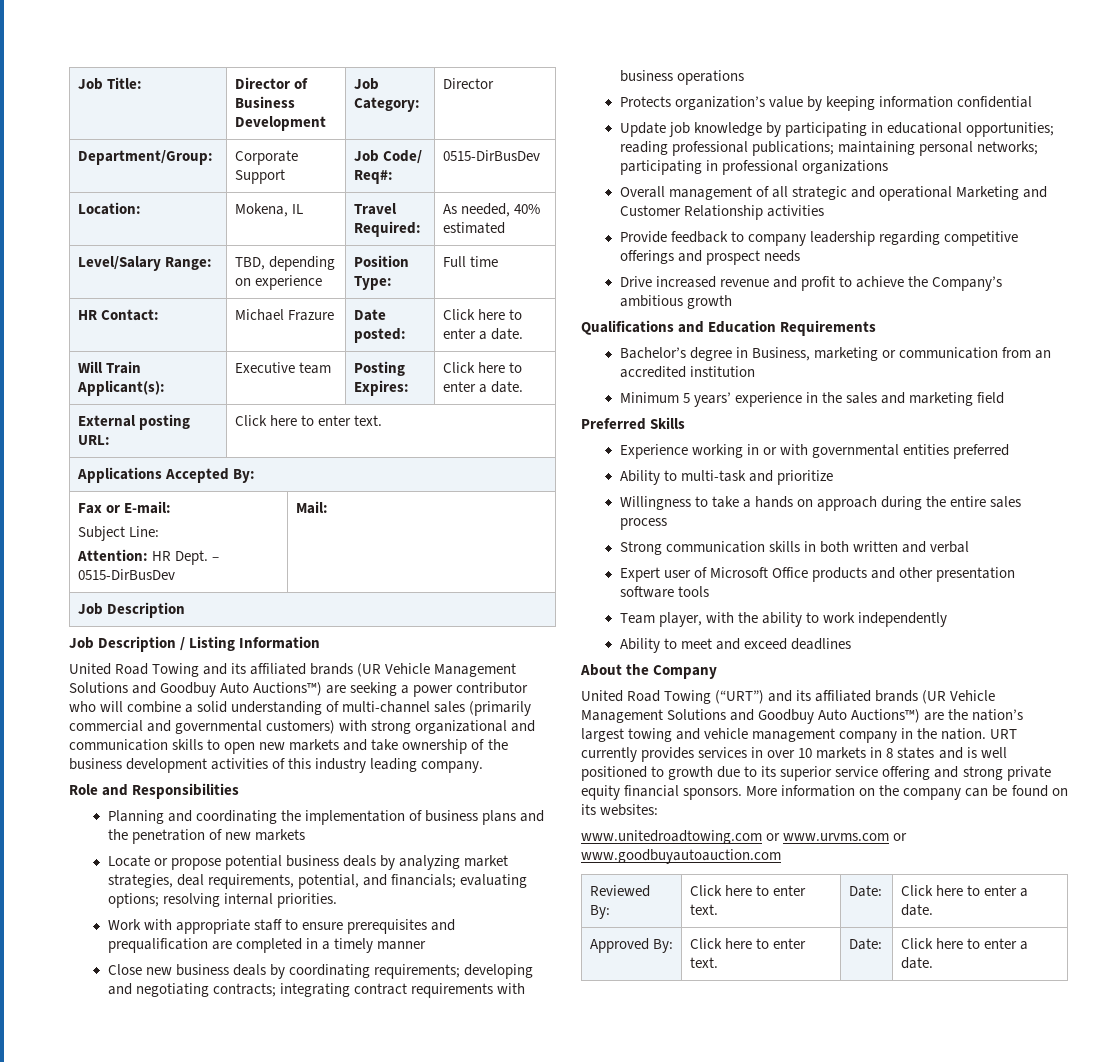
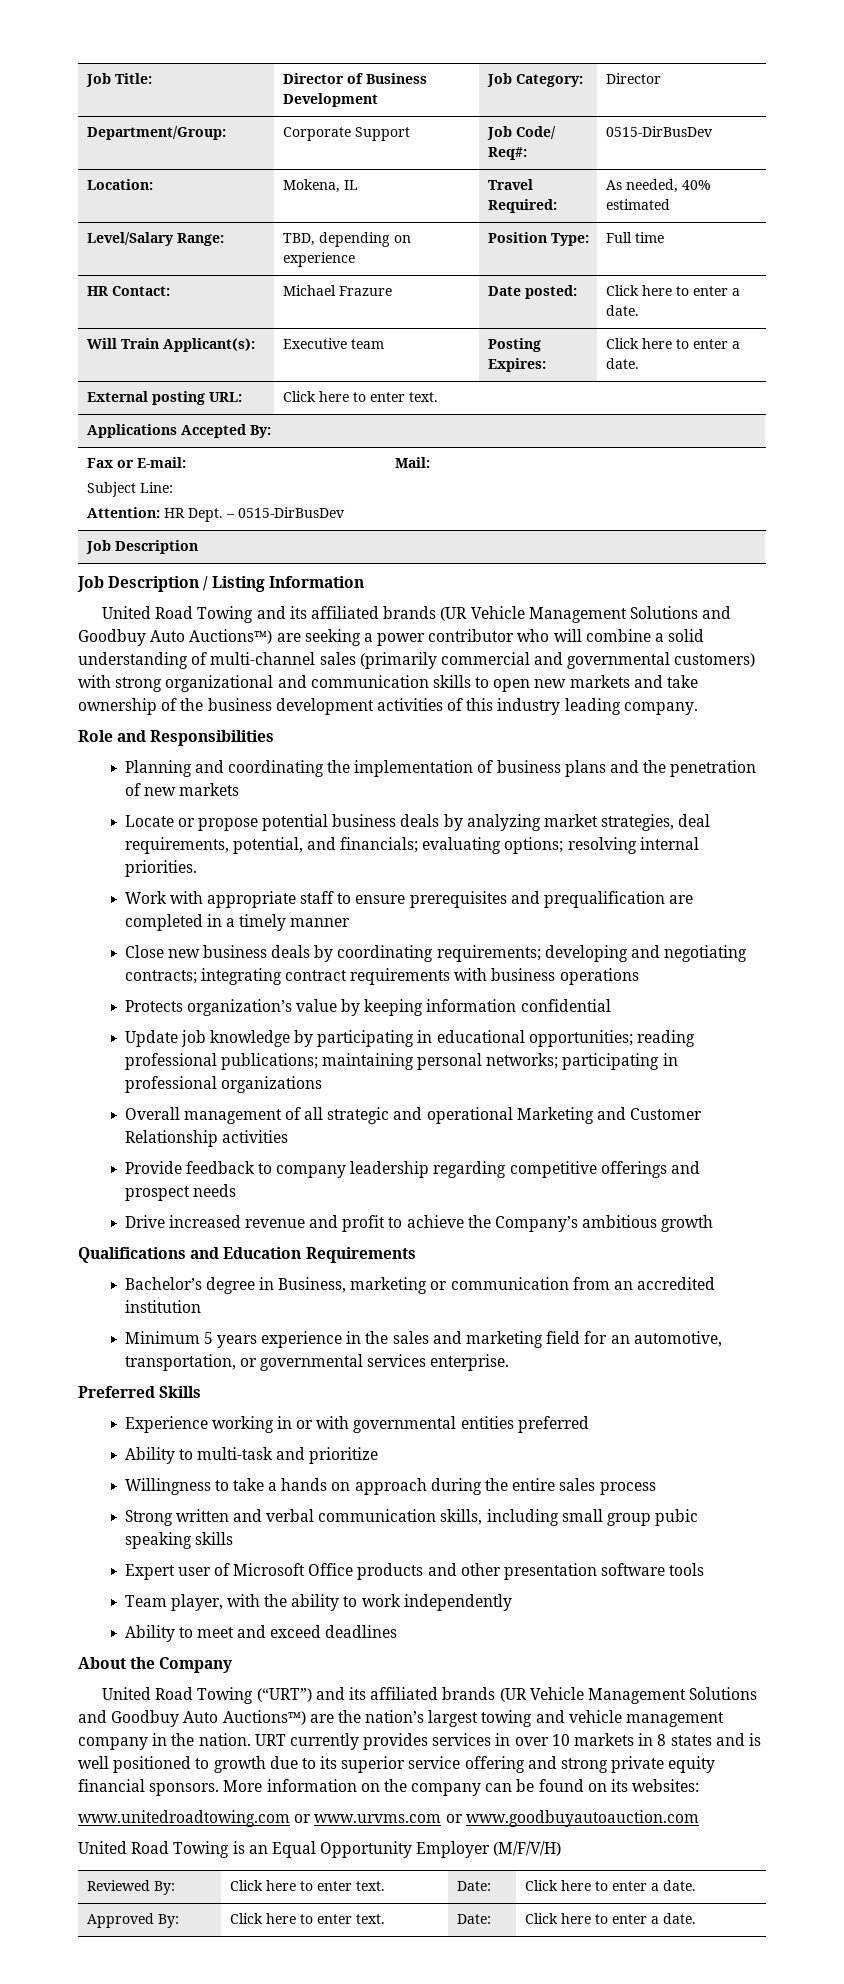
[693,392,731,407] years’ -> [216,1335,257,1348] years
(1005, 398) none -> [584,1331,722,1347] [124,1354,510,1371] for an automotive, transportation, or governmental services enterprise.
[665,541,849,553] communication skills in both -> (173, 1518) none
(969, 547) none -> [318,1509,699,1526] [124,1532,233,1549] communication skills, including small group pubic speaking skills
(781, 856) none -> [78,1841,562,1858] // United Road Towing is an Equal Opportunity Employer (M/F/V/H)

